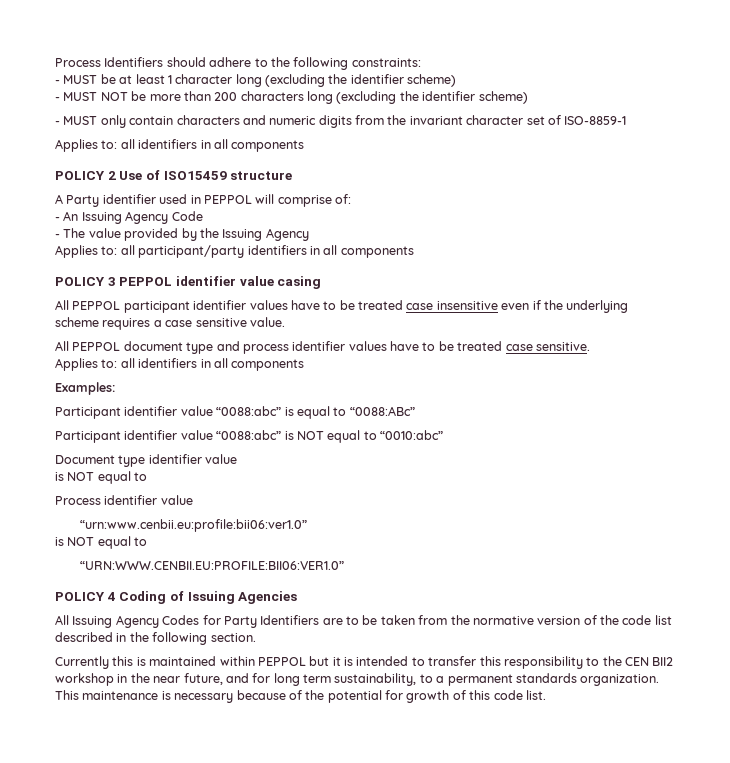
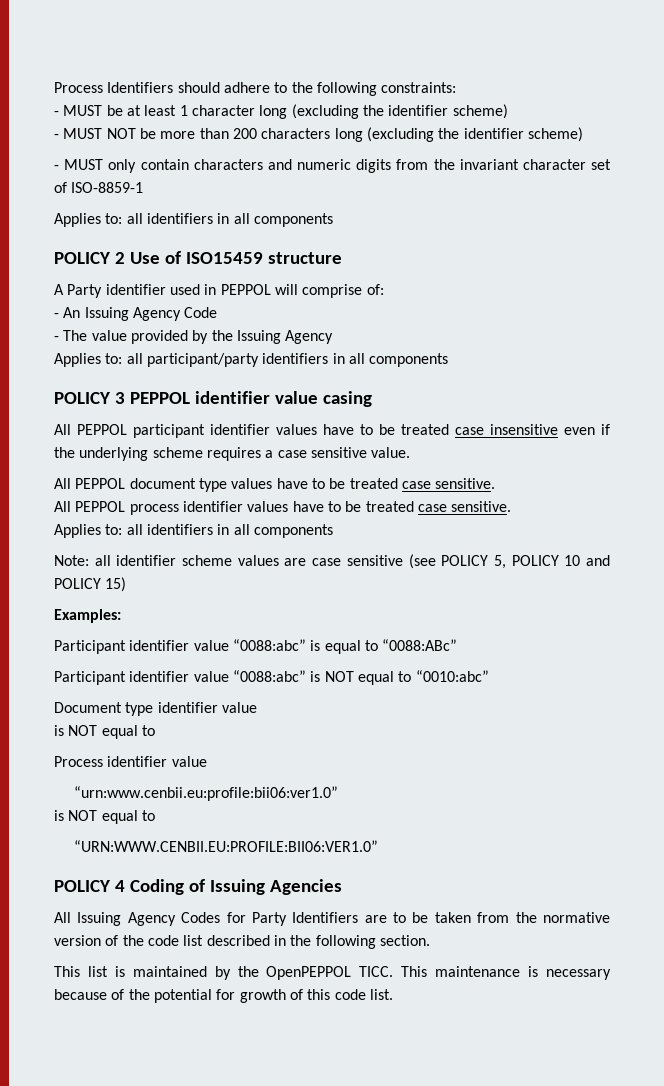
[216,341,240,351] and -> [231,478,496,489] [54,501,126,512] values have to be treated case sensitive. // All PEPPOL
(305, 365) none -> [54,554,610,569] [54,577,127,592] // Note: all identifier scheme values are case sensitive (see POLICY 5, POLICY 10 and POLICY 15)
[55,656,674,669] [55,673,660,686] Currently this is maintained within PEPPOL but it is intended to transfer this responsibility to the CEN BII2 workshop in the near future, and for long term sustainability, to a permanent standards organization. -> [54,966,394,980] This list is maintained by the OpenPEPPOL TICC.

